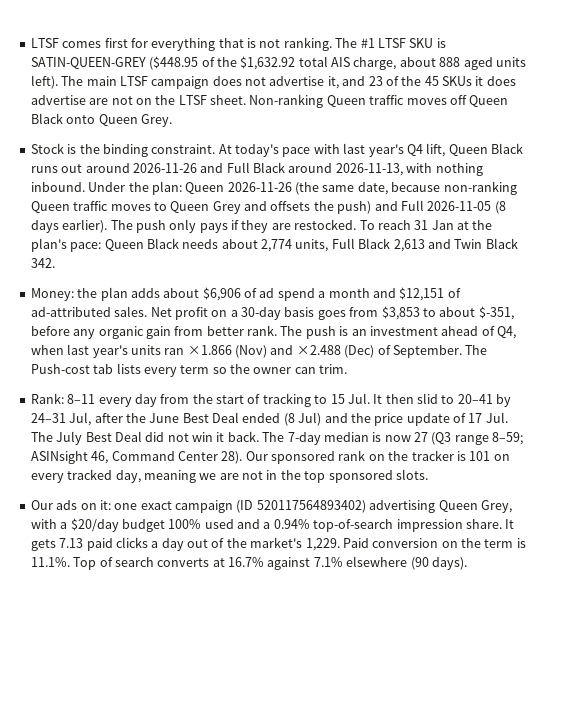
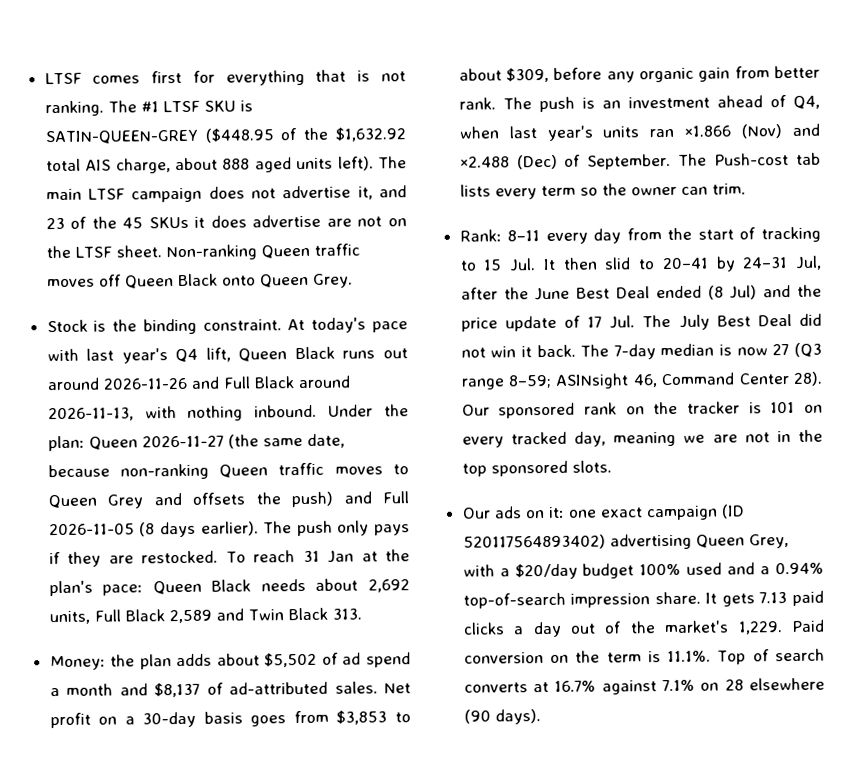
[227,182,292,192] 2026-11-26 -> [141,435,224,448] 2026-11-27
[261,239,292,252] 2,774 -> [368,579,411,593] 2,692
[393,239,425,252] 2,613 -> [168,609,212,624] 2,589
[30,258,55,268] 342. -> [331,608,362,620] 313.
[202,287,241,301] $6,906 -> [264,652,318,668] $5,502
[399,287,445,301] $12,151 -> [154,682,201,698] $8,137
[478,306,514,320] $-351, -> [506,67,550,83] $309,
(343, 562) none -> [700,679,744,691] on 28

